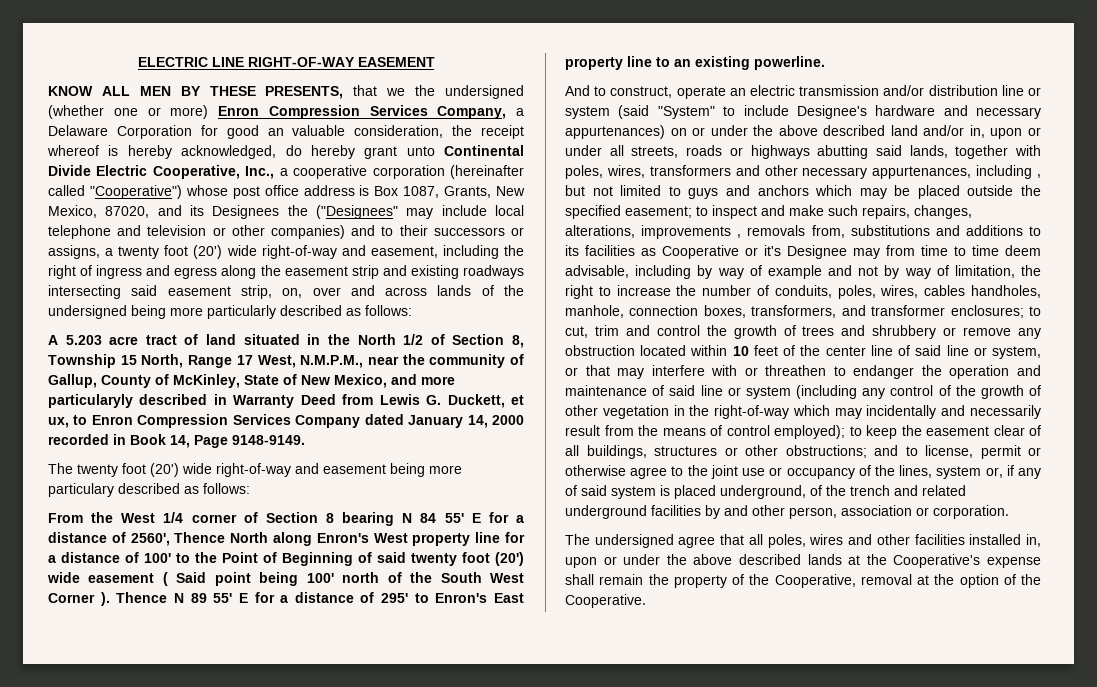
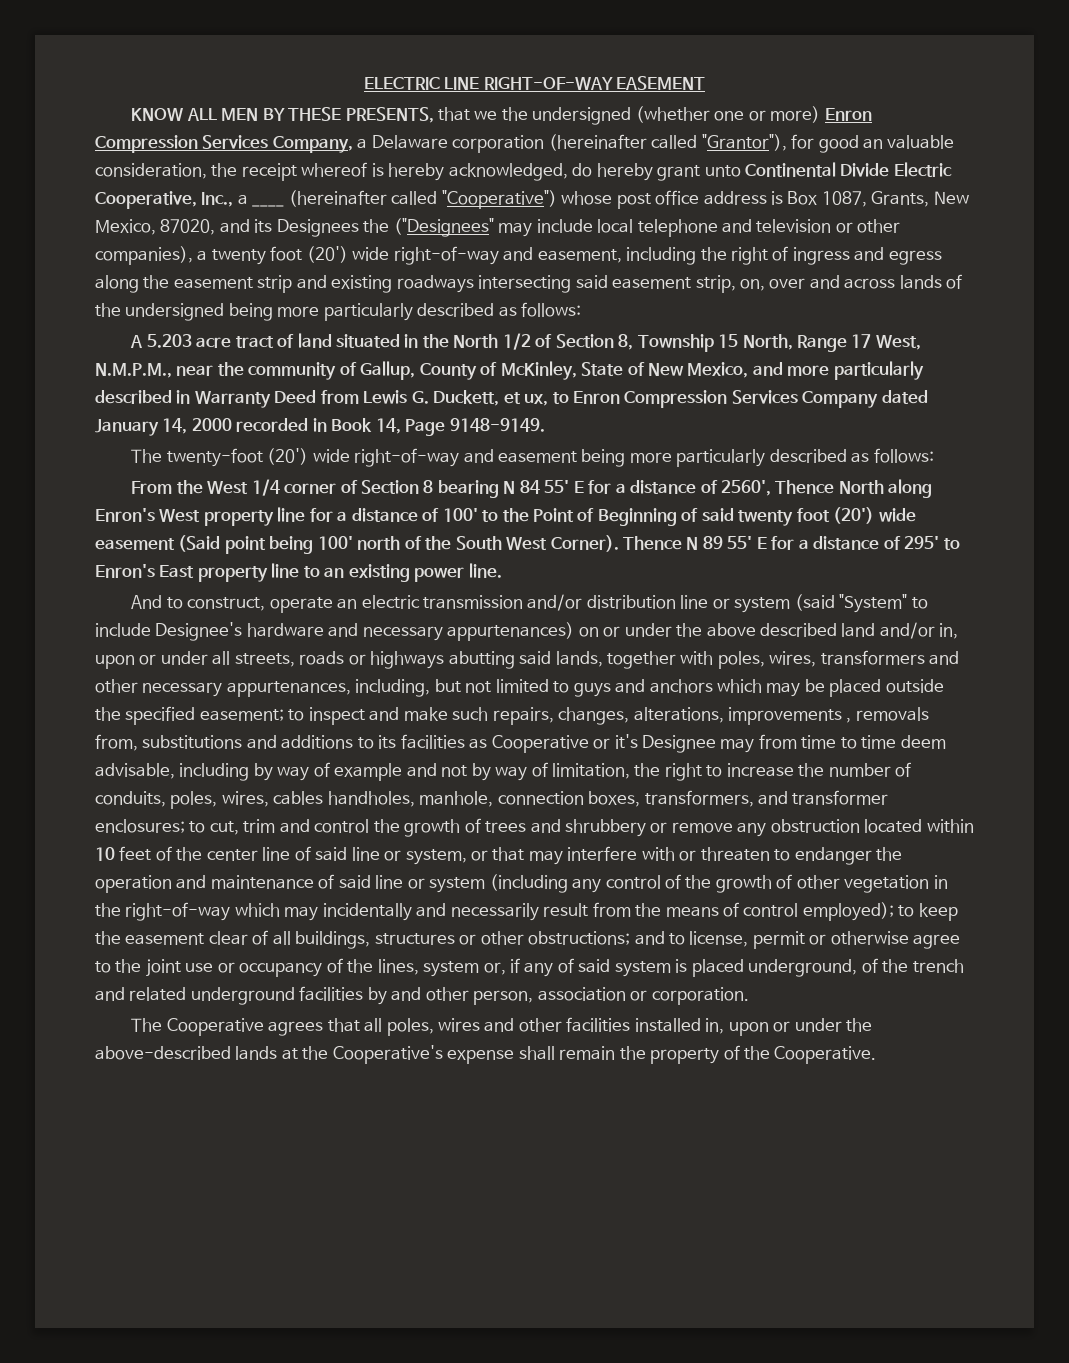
[116,125,192,139] Corporation -> [452,134,787,153] corporation (hereinafter called "Grantor"),
[293,165,445,179] cooperative corporation -> [252,204,285,207] ____
[271,225,524,239] [48,245,100,259] companies) and to their successors or assigns, -> [95,246,193,265] companies),
[48,394,133,408] particularyly -> [833,361,924,380] particularly
[77,463,146,477] twenty foot -> [166,448,263,467] twenty-foot
[48,483,114,497] particulary -> [676,449,766,467] particularly
[162,572,207,586] ( Said -> [178,535,221,552] (Said
[48,592,110,606] Corner ). -> [550,535,619,552] Corner).
[754,56,825,70] powerline. -> [414,563,502,582] power line.
[976,165,1041,179] including , -> [355,679,431,697] including,
[765,365,827,376] threathen -> [700,847,770,861] threaten
[594,534,716,548] undersigned agree -> [166,1018,324,1036] Cooperative agrees
[693,554,801,565] above described -> [95,1046,231,1060] above-described
[774,574,1041,588] Cooperative, removal at the option of the -> (770, 1053) none

